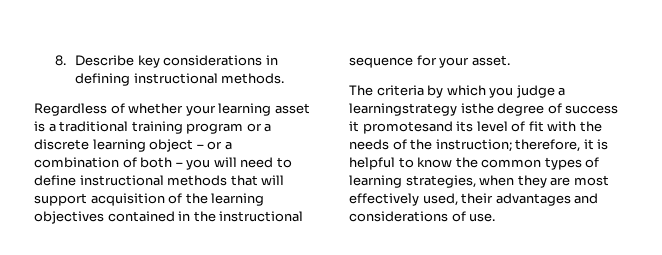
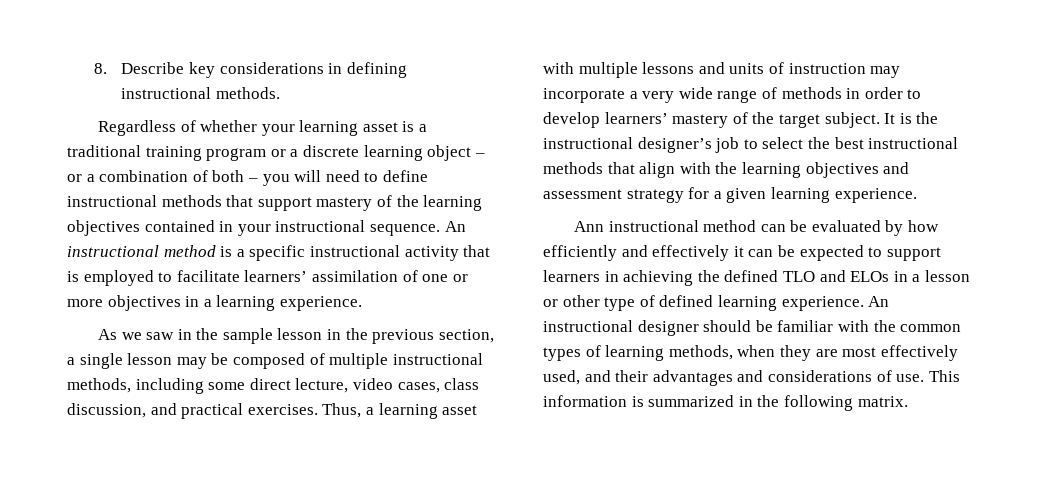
[261,175,285,185] [34,193,165,206] will support acquisition -> [257,197,373,211] support mastery
[193,211,304,222] [349,55,510,68] [349,85,566,98] [349,103,619,116] [349,121,602,134] [349,139,609,152] [349,157,453,170] the instructional sequence for your asset. // The criteria by which you judge a learningstrategy isthe degree of success it promotesand its level of fit with the needs of the instruction; therefore, it is helpful to know -> [237,220,466,236] [67,245,491,261] [67,270,468,286] [67,295,362,311] [97,328,494,344] [67,353,483,369] [67,378,480,394] [67,403,478,419] [543,62,901,78] [543,87,922,103] [543,112,939,128] [543,137,959,153] [543,162,910,178] [543,187,917,203] [573,220,940,236] [543,245,941,261] [543,270,970,286] [543,295,890,311] [543,320,869,336] your instructional sequence. An instructional method is a specific instructional activity that is employed to facilitate learners’ assimilation of one or more objectives in a learning experience. // As we saw in the sample lesson in the previous section, a single lesson may be composed of multiple instructional methods, including some direct lecture, video cases, class discussion, and practical exercises. Thus, a learning asset with multiple lessons and units of instruction may incorporate a very wide range of methods in order to develop learners’ mastery of the target subject. It is the instructional designer’s job to select the best instructional methods that align with the learning objectives and assessment strategy for a given learning experience. // Ann instructional method can be evaluated by how efficiently and effectively it can be expected to support learners in achieving the defined TLO and ELOs in a lesson or other type of defined learning experience. An instructional designer should be familiar with
[405,175,476,188] strategies, -> [668,345,733,360] methods,
(458, 199) none -> [584,370,611,382] and
(496, 217) none -> [928,370,960,382] [543,395,908,411] This information is summarized in the following matrix.

